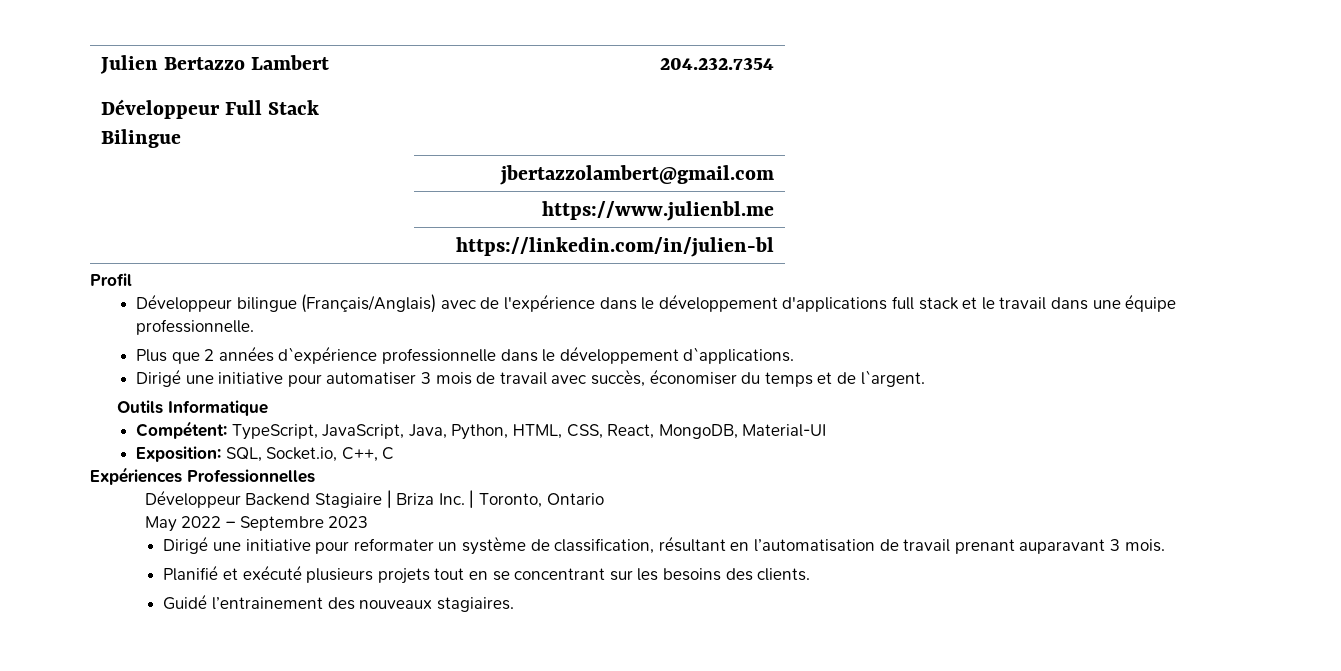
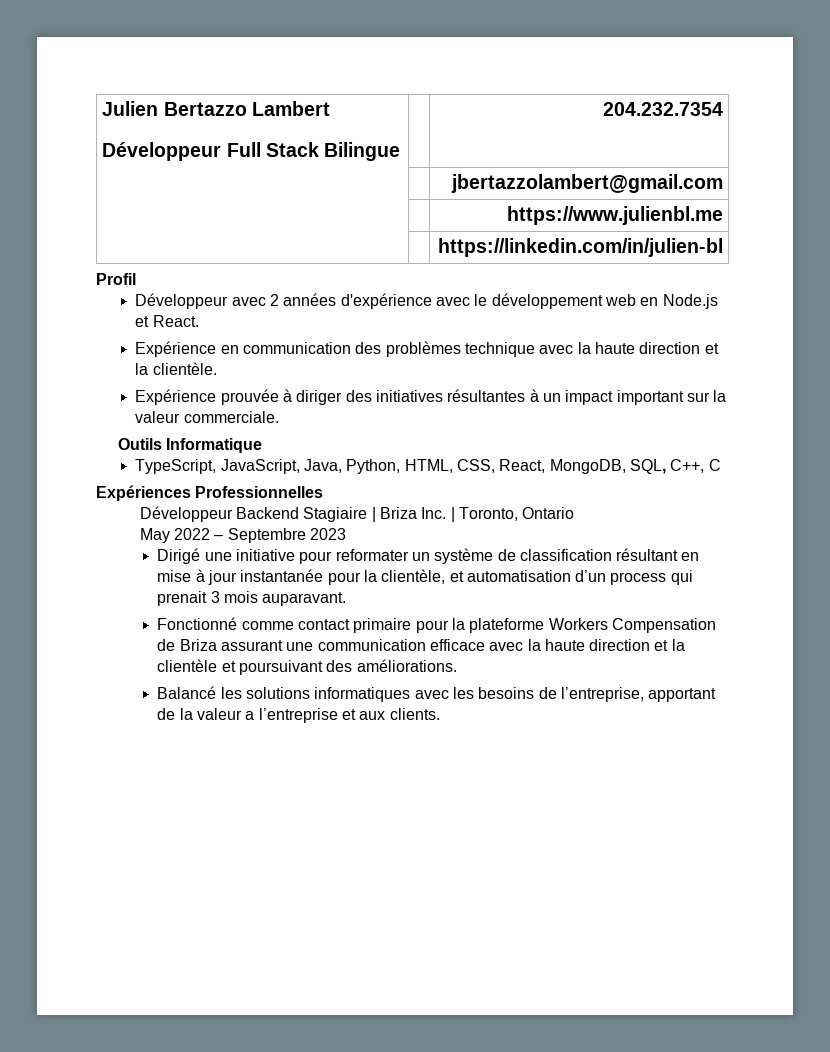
[236,294,1177,313] [136,319,255,335] [136,346,795,364] [136,369,925,387] bilingue (Français/Anglais) avec de l'expérience dans le développement d'applications full stack et le travail dans une équipe professionnelle. // Plus que 2 années d`expérience professionnelle dans le développement d`applications. // Dirigé une initiative pour automatiser 3 mois de travail avec succès, économiser du temps et de l`argent. -> [231,293,718,309] [135,315,199,327] [135,341,719,357] [135,362,217,375] [135,389,727,405] [135,411,279,423] avec 2 années d'expérience avec le développement web en Node.js et React. // Expérience en communication des problèmes technique avec la haute direction et la clientèle. // Expérience prouvée à diriger des initiatives résultantes à un impact important sur la valeur commerciale.
[136,421,228,439] Compétent: -> (263, 445) none
[742,424,827,437] [136,446,338,462] Material-UI // Exposition: SQL, Socket.io, -> [630,459,667,474] SQL,
[554,538,655,554] classification, -> [519,549,612,561] classification
[753,539,1165,554] [163,565,811,584] [163,594,514,612] l’automatisation de travail prenant auparavant 3 mois. // Planifié et exécuté plusieurs projets tout en se concentrant sur les besoins des clients. // Guidé l’entrainement des nouveaux stagiaires. -> [157,569,693,585] [157,591,347,606] [157,617,716,633] [157,639,685,651] [157,659,457,675] [157,686,717,702] [157,708,440,723] mise à jour instantanée pour la clientèle, et automatisation d’un process qui prenait 3 mois auparavant. // Fonctionné comme contact primaire pour la plateforme Workers Compensation de Briza assurant une communication efficace avec la haute direction et la clientèle et poursuivant des améliorations. // Balancé les solutions informatiques avec les besoins de l’entreprise, apportant de la valeur a l’entreprise et aux clients.

